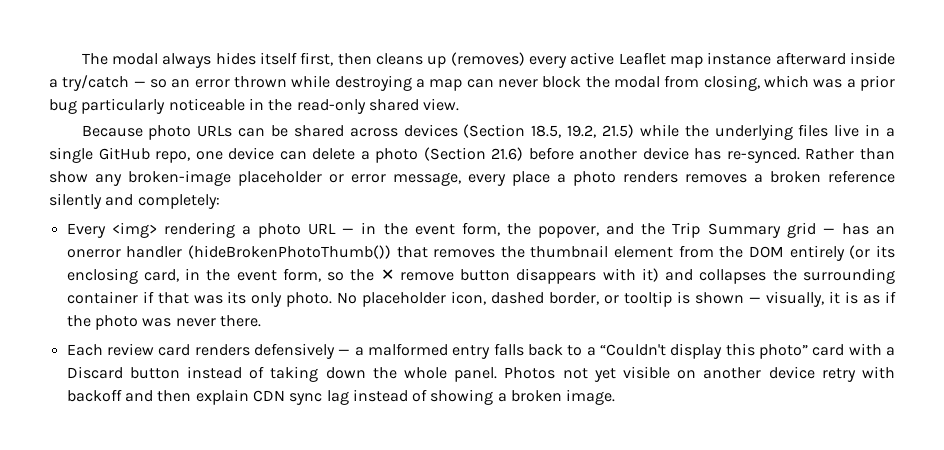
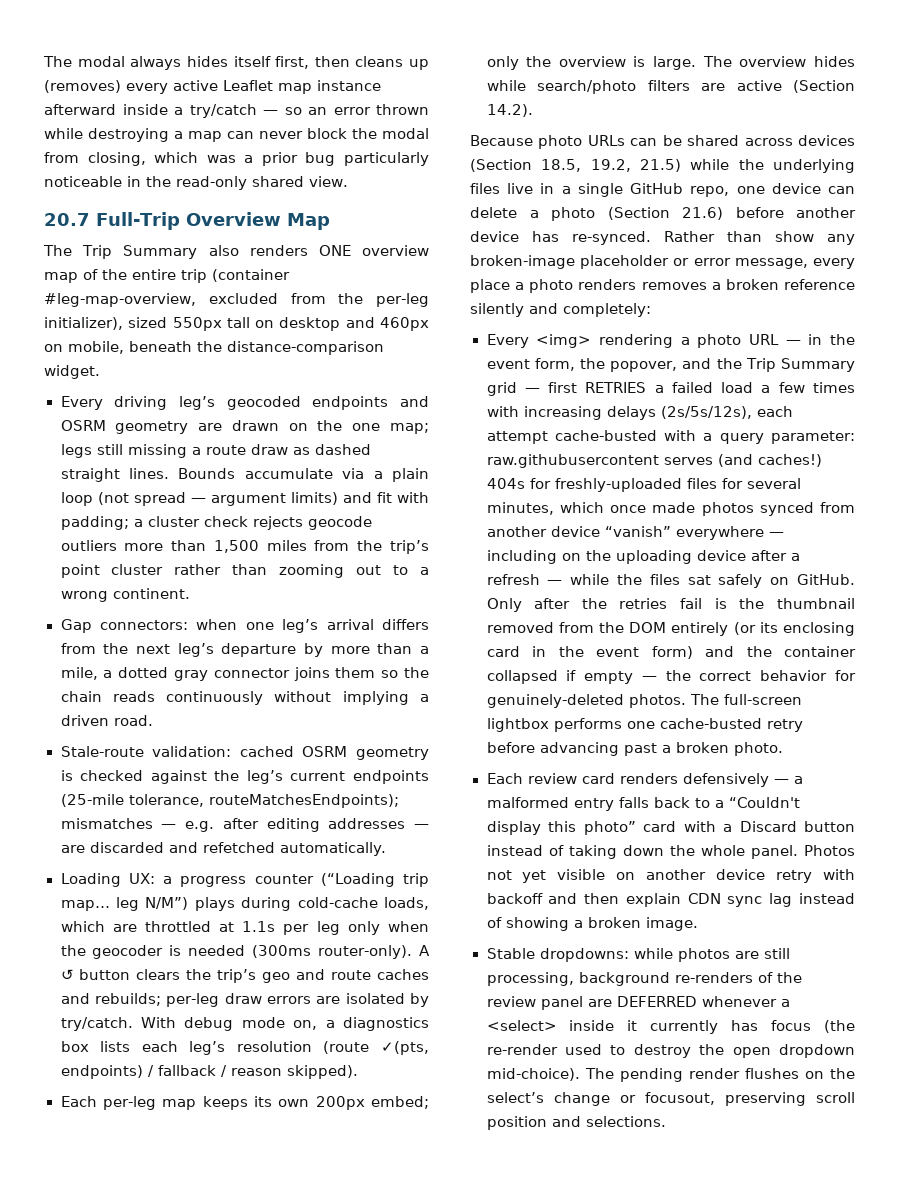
(460, 104) none -> [44,212,330,230] [43,245,429,259] [44,269,290,283] [44,293,430,307] [44,317,429,331] [44,341,384,355] [44,365,100,379] [60,396,429,410] [60,420,429,434] [60,444,371,458] [60,468,430,482] [60,492,429,506] [60,516,372,530] [60,540,429,554] [60,564,429,578] [60,588,190,602] [60,619,429,633] [60,643,429,657] [60,667,429,681] [60,691,429,705] [60,715,153,726] [60,746,429,760] [60,770,430,784] [60,794,399,808] [60,818,429,832] [60,842,387,856] [60,873,429,887] [60,897,429,911] [60,921,429,935] [60,945,430,959] [60,969,429,983] [60,993,429,1007] [60,1017,429,1031] [60,1041,429,1055] [60,1065,358,1079] [60,1096,429,1110] [486,56,855,70] [486,80,855,94] [486,104,533,117] // 20.7 Full-Trip Overview Map // The Trip Summary also renders ONE overview map of the entire trip (container #leg-map-overview, excluded from the per-leg initializer), sized 550px tall on desktop and 460px on mobile, beneath the distance-comparison widget. // Every driving leg’s geocoded endpoints and OSRM geometry are drawn on the one map; legs still missing a route draw as dashed straight lines. Bounds accumulate via a plain loop (not spread — argument limits) and fit with padding; a cluster check rejects geocode outliers more than 1,500 miles from the trip’s point cluster rather than zooming out to a wrong continent. // Gap connectors: when one leg’s arrival differs from the next leg’s departure by more than a mile, a dotted gray connector joins them so the chain reads continuously without implying a driven road. // Stale-route validation: cached OSRM geometry is checked against the leg’s current endpoints (25-mile tolerance, routeMatchesEndpoints); mismatches — e.g. after editing addresses — are discarded and refetched automatically. // Loading UX: a progress counter (“Loading trip map… leg N/M”) plays during cold-cache loads, which are throttled at 1.1s per leg only when the geocoder is needed (300ms router-only). A ↺ button clears the trip’s geo and route caches and rebuilds; per-leg draw errors are isolated by try/catch. With debug mode on, a diagnostics box lists each leg’s resolution (route ✓(pts, endpoints) / fallback / reason skipped). // Each per-leg map keeps its own 200px embed; only the overview is large. The overview hides while search/photo filters are active (Section 14.2).
[841,223,895,235] [66,245,496,259] has an onerror handler (hideBrokenPhotoThumb()) that removes -> [548,382,855,393] [486,406,793,420] [486,430,855,444] [486,454,823,468] [486,478,801,492] [486,502,855,516] [486,526,784,540] [486,550,800,564] [486,574,855,588] [486,598,727,612] first RETRIES a failed load a few times with increasing delays (2s/5s/12s), each attempt cache-busted with a query parameter: raw.githubusercontent serves (and caches!) 404s for freshly-uploaded files for several minutes, which once made photos synced from another device “vanish” everywhere — including on the uploading device after a refresh — while the files sat safely on GitHub. Only after the retries fail is
[614,246,674,258] element -> [486,622,554,633] removed
[143,268,895,284] [66,291,896,307] [66,315,261,330] card, in the event form, so the ✕ remove button disappears with it) and collapses the surrounding container if that was its only photo. No placeholder icon, dashed border, or tooltip is shown — visually, it is as if the photo was never there. -> [486,646,856,659] [486,670,856,684] [486,694,802,708] [486,718,803,732] [486,742,783,756] card in the event form) and the container collapsed if empty — the correct behavior for genuinely-deleted photos. The full-screen lightbox performs one cache-busted retry before advancing past a broken photo.
(616, 397) none -> [486,948,790,962] [486,972,802,986] [486,996,790,1010] [486,1020,855,1034] [486,1044,855,1058] [486,1068,855,1082] [486,1092,855,1106] [486,1116,666,1130] // Stable dropdowns: while photos are still processing, background re-renders of the review panel are DEFERRED whenever a <select> inside it currently has focus (the re-render used to destroy the open dropdown mid-choice). The pending render flushes on the select’s change or focusout, preserving scroll position and selections.

